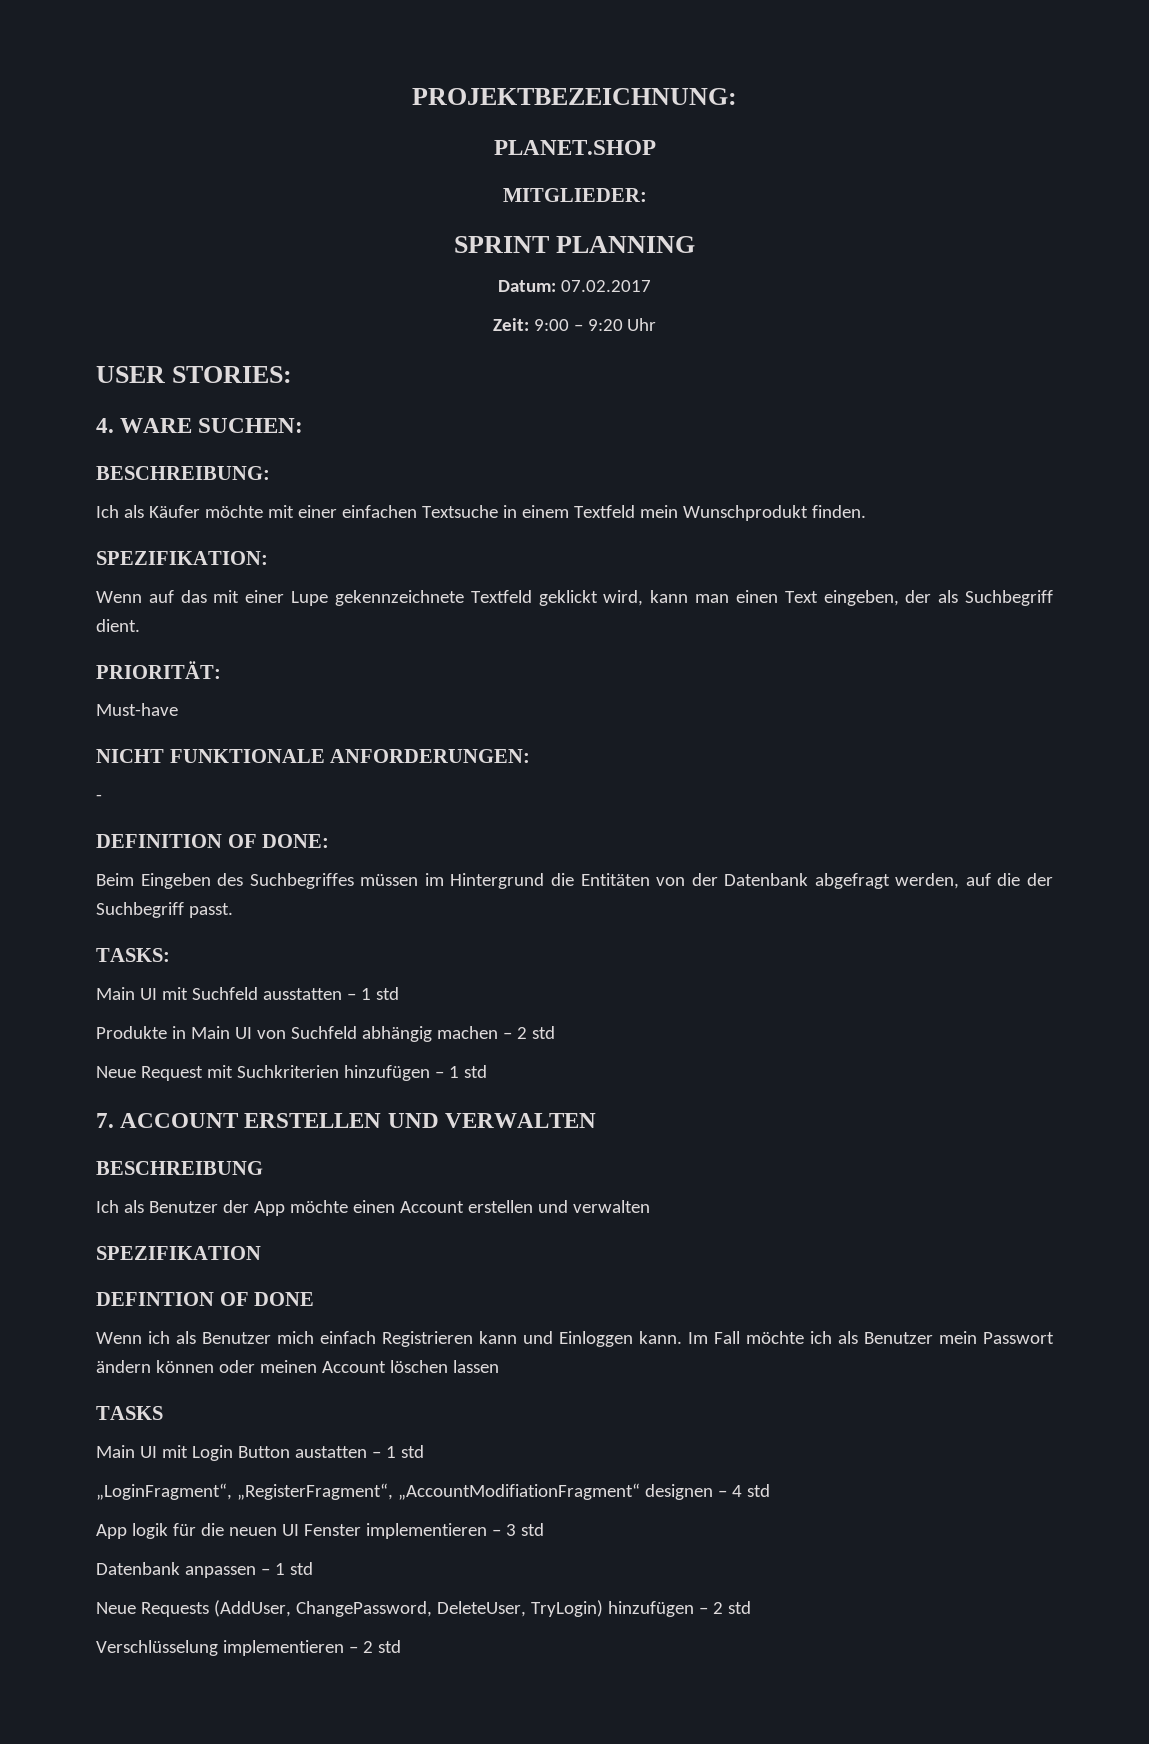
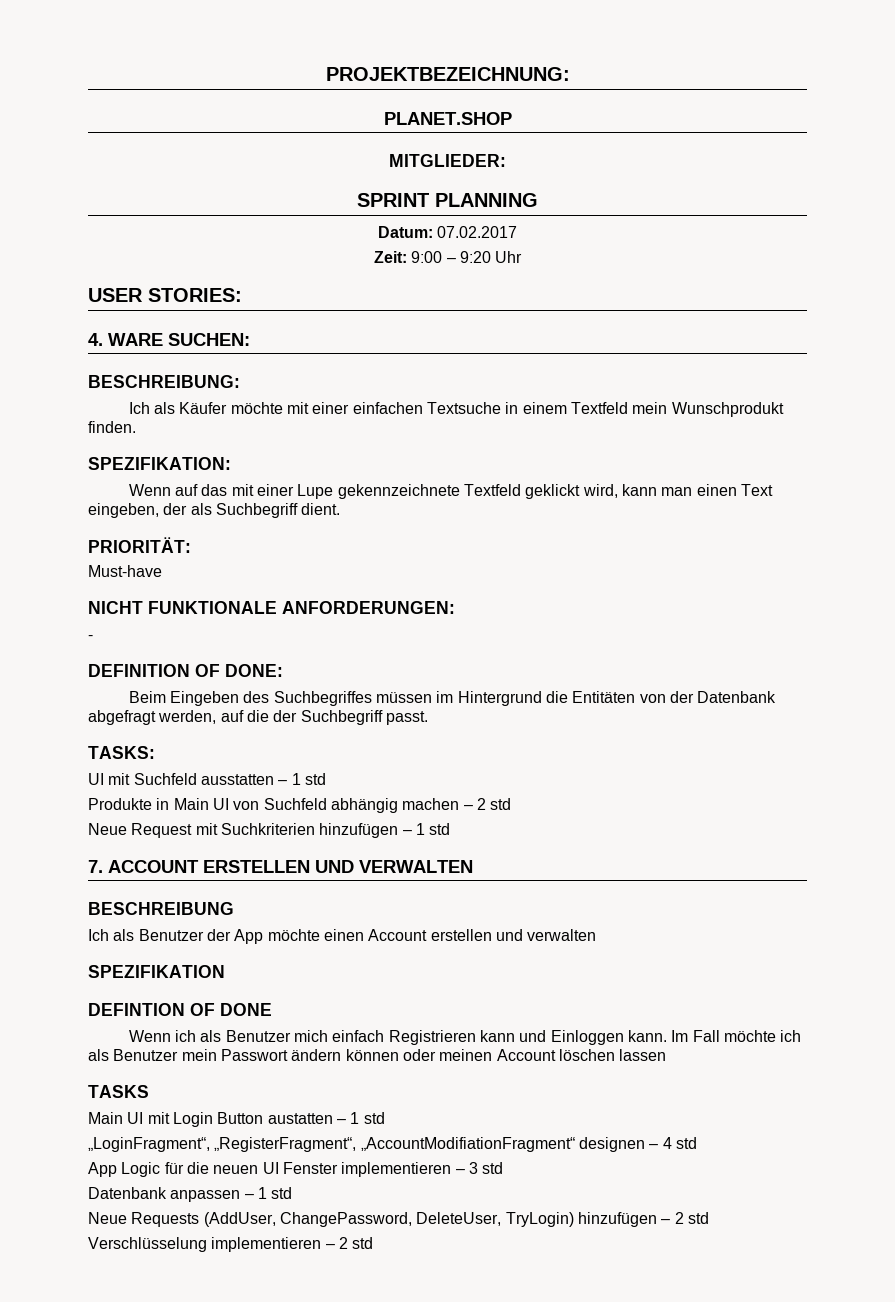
[96,987,135,1000] Main -> (155, 752) none
[131,1523,168,1539] logik -> [121,1162,161,1177] Logic

